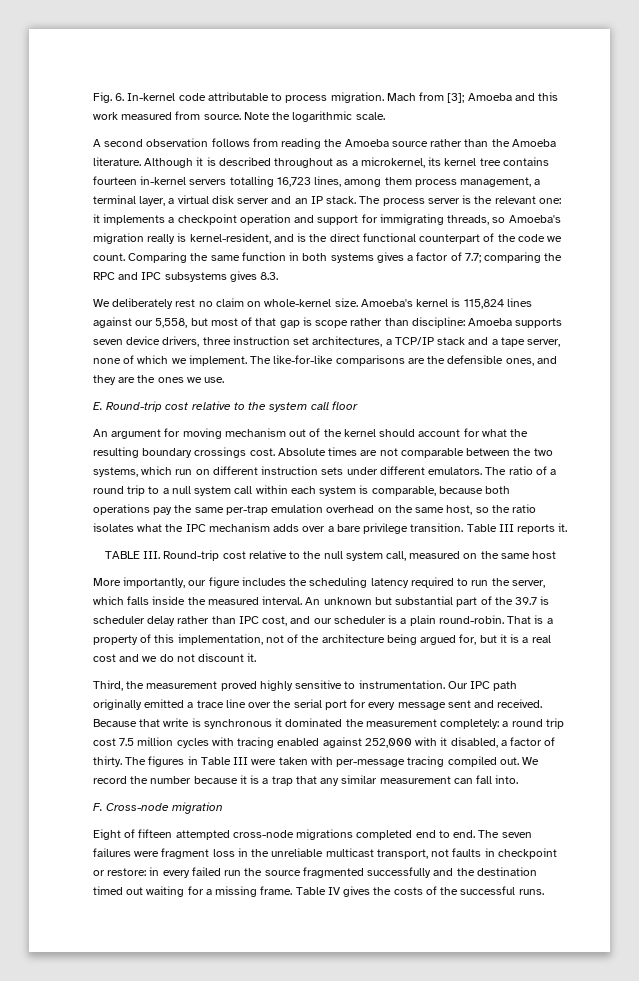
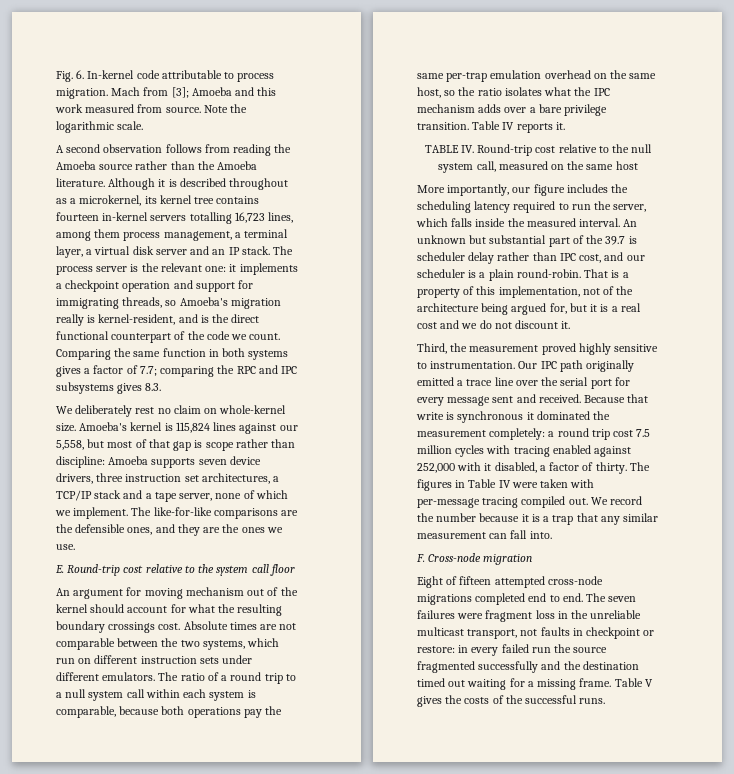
[498,524,514,532] III -> [502,122,515,130] IV
[143,551,161,559] III. -> [460,145,474,153] IV.
[233,757,249,765] III -> [498,480,511,488] IV
[327,887,340,895] IV -> [644,679,653,687] V

